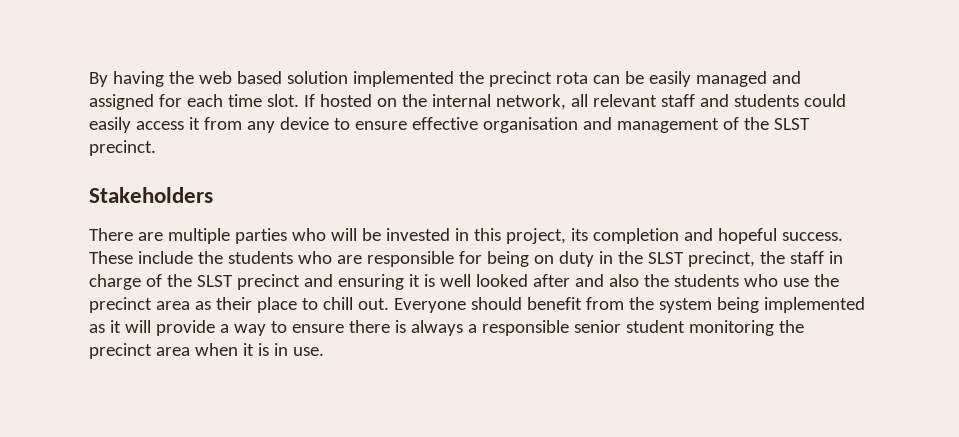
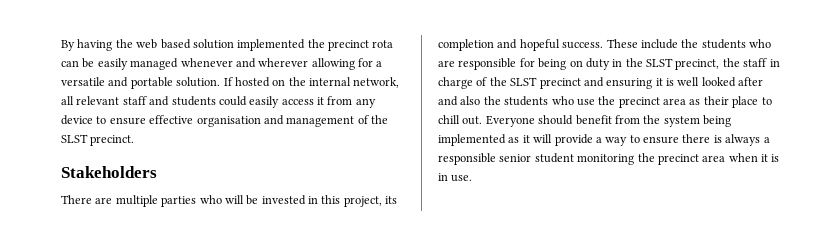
[771,71,801,84] [89,94,299,110] and assigned for each time slot. -> [180,58,383,70] [61,77,221,89] whenever and wherever allowing for a versatile and portable solution.

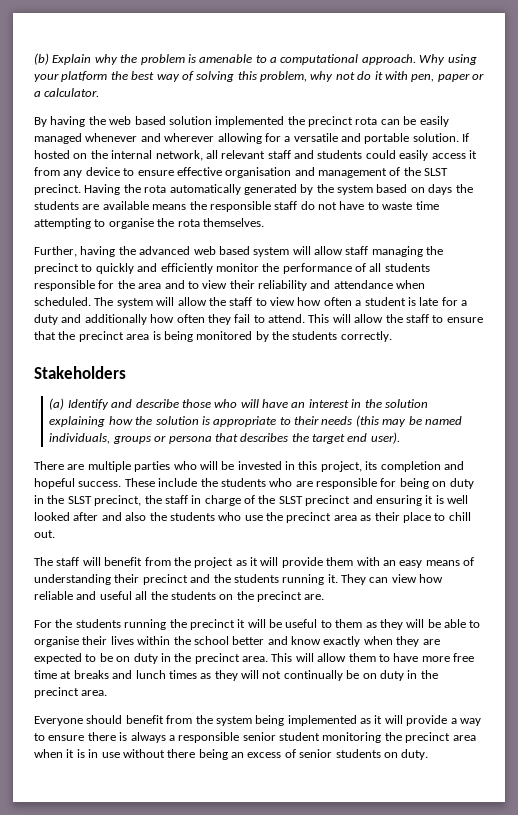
(61, 45) none -> [34,53,477,65] [34,71,484,82] [34,88,100,97] (b) Explain why the problem is amenable to a computational approach. Why using your platform the best way of solving this problem, why not do it with pen, paper or a calculator. //
[61,166,157,178] // Stakeholders -> [84,184,473,195] [34,201,439,212] [34,218,264,229] [34,246,444,257] [34,263,430,274] [34,280,426,291] [34,297,467,308] [34,314,483,325] [34,331,392,342] [34,366,126,379] [49,398,428,410] [49,415,462,427] [49,432,400,444] Having the rota automatically generated by the system based on days the students are available means the responsible staff do not have to waste time attempting to organise the rota themselves. // Further, having the advanced web based system will allow staff managing the precinct to quickly and efficiently monitor the performance of all students responsible for the area and to view their reliability and attendance when scheduled. The system will allow the staff to view how often a student is late for a duty and additionally how often they fail to attend. This will allow the staff to ensure that the precinct area is being monitored by the students correctly. // Stakeholders // (a) Identify and describe those who will have an interest in the solution explaining how the solution is appropriate to their needs (this may be named individuals, groups or persona that describes the target end user).
(483, 120) none -> [34,557,474,568] [34,574,444,585] [34,591,325,602] [34,619,481,630] [34,636,440,647] [34,653,474,664] [34,670,438,681] [34,687,108,698] // The staff will benefit from the project as it will provide them with an easy means of understanding their precinct and the students running it. They can view how reliable and useful all the students on the precinct are. // For the students running the precinct it will be useful to them as they will be able to organise their lives within the school better and know exactly when they are expected to be on duty in the precinct area. This will allow them to have more free time at breaks and lunch times as they will not continually be on duty in the precinct area. //
[451,175,473,182] use. -> [101,749,429,760] use without there being an excess of senior students on duty.

